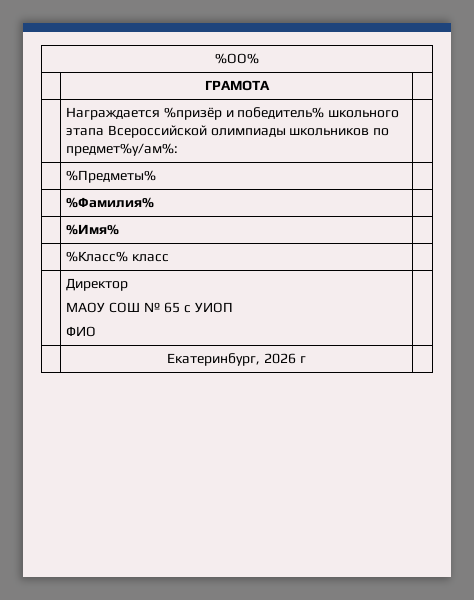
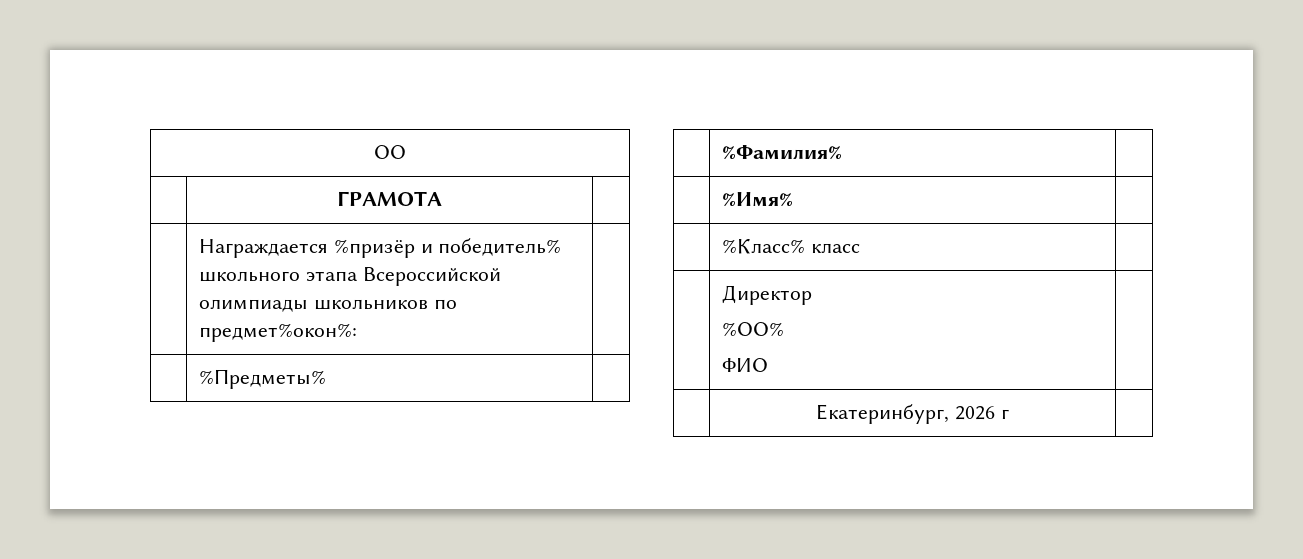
[215,53,259,64] %ОО% -> [374,145,406,159] ОО
[66,143,179,156] предмет%у/ам%: -> [198,323,357,342] предмет%окон%:
[66,302,233,313] МАОУ СОШ № 65 с УИОП -> [721,322,784,336] %ОО%

